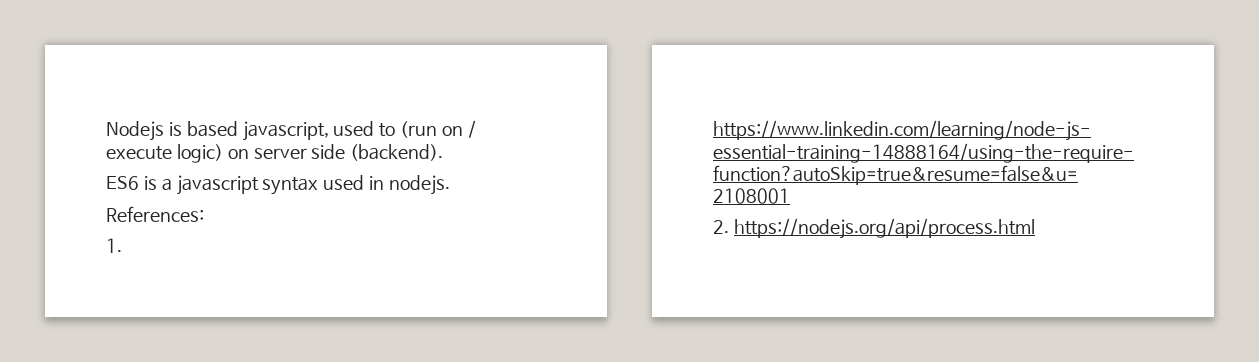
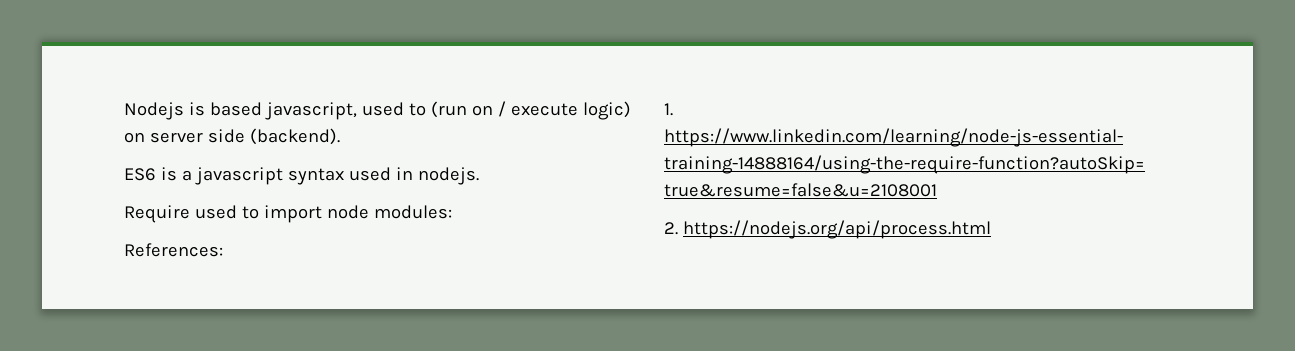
(451, 185) none -> [124,205,452,223] // Require used to import node modules:

